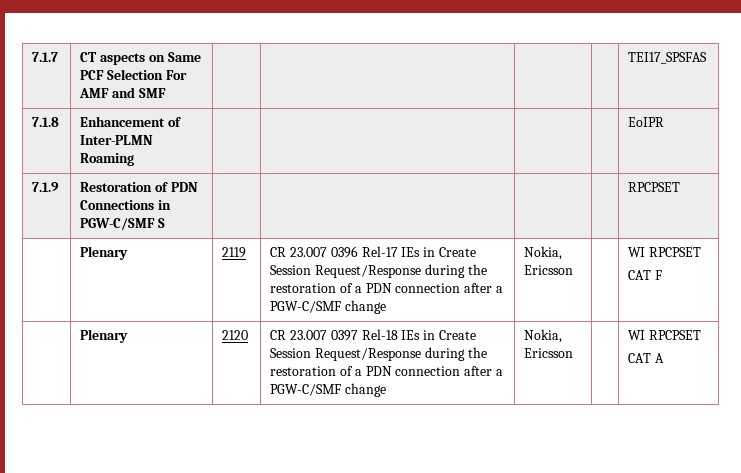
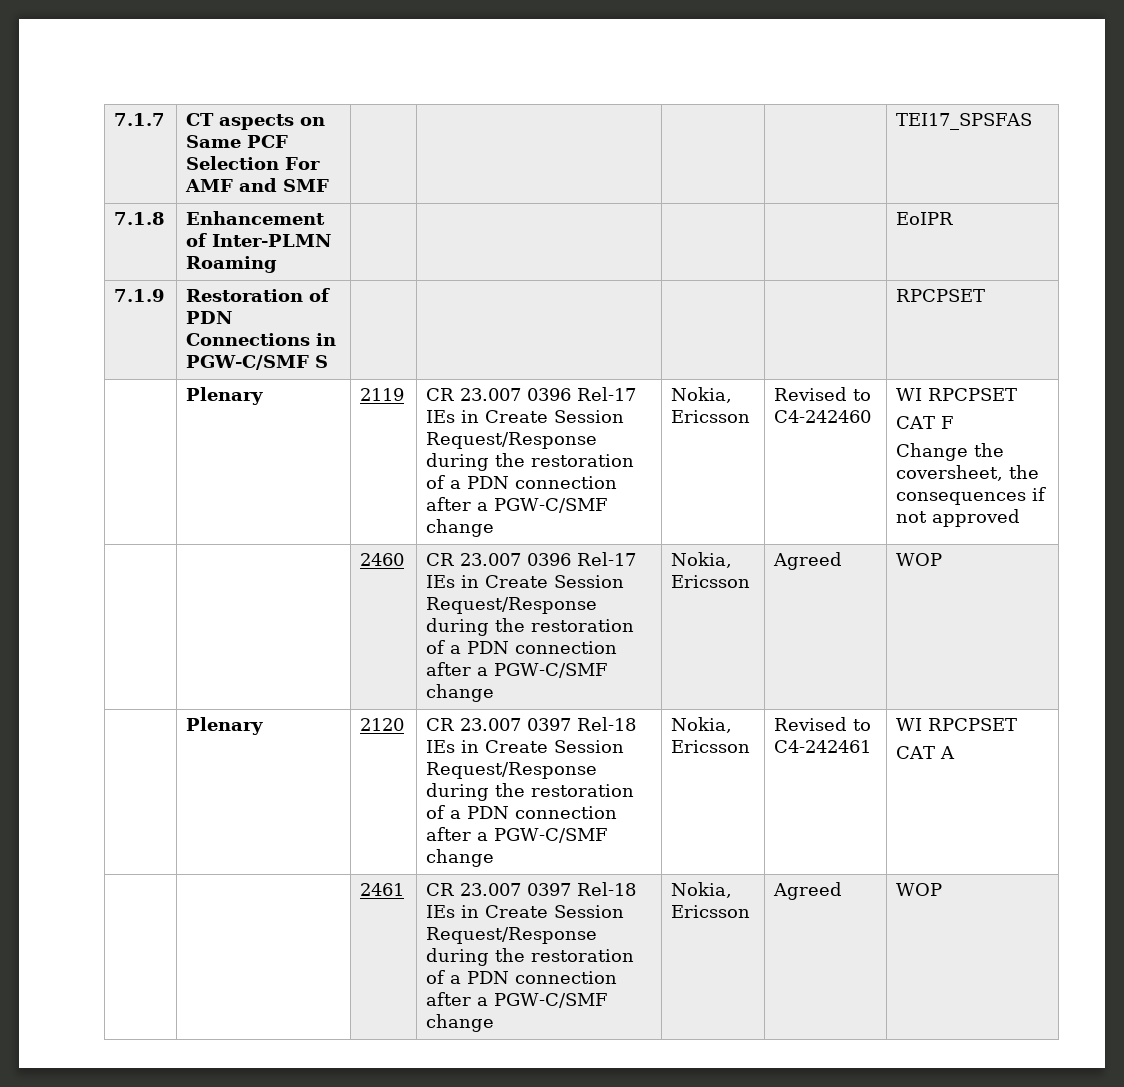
(574, 270) none -> [774,387,872,401] [774,410,872,423] Revised to C4-242460
(662, 275) none -> [896,443,1005,461] [896,465,1040,481] [896,487,1047,505] [896,509,1021,527] [360,553,405,566] [426,552,637,566] [426,575,625,588] [426,597,598,614] [426,618,635,636] [426,640,618,654] [426,662,608,678] [426,684,495,702] [671,552,733,568] [671,575,751,588] [773,552,843,570] [896,553,943,566] // Change the coversheet, the consequences if not approved // | | 2460 | CR 23.007 0396 Rel-17 IEs in Create Session Request/Response during the restoration of a PDN connection after a PGW-C/SMF change | Nokia, Ericsson | Agreed | WOP
(574, 353) none -> [774,717,872,731] [774,740,872,753] Revised to C4-242461
(664, 358) none -> [360,883,405,896] [426,882,637,896] [426,905,625,918] [426,927,598,944] [426,948,635,966] [426,970,618,984] [426,992,608,1008] [426,1014,495,1032] [671,882,733,898] [671,905,751,918] [773,882,843,900] [896,883,943,896] // | | 2461 | CR 23.007 0397 Rel-18 IEs in Create Session Request/Response during the restoration of a PDN connection after a PGW-C/SMF change | Nokia, Ericsson | Agreed | WOP

